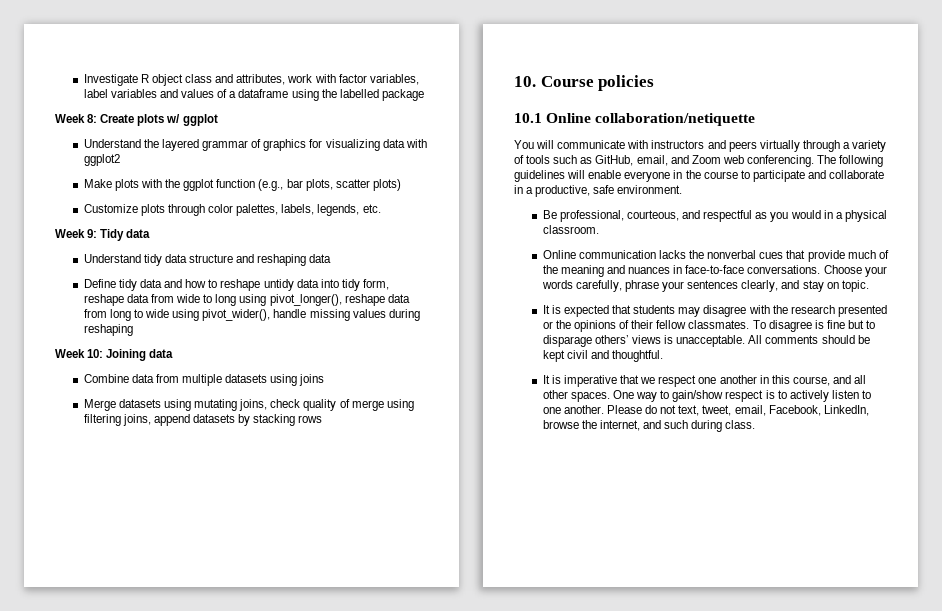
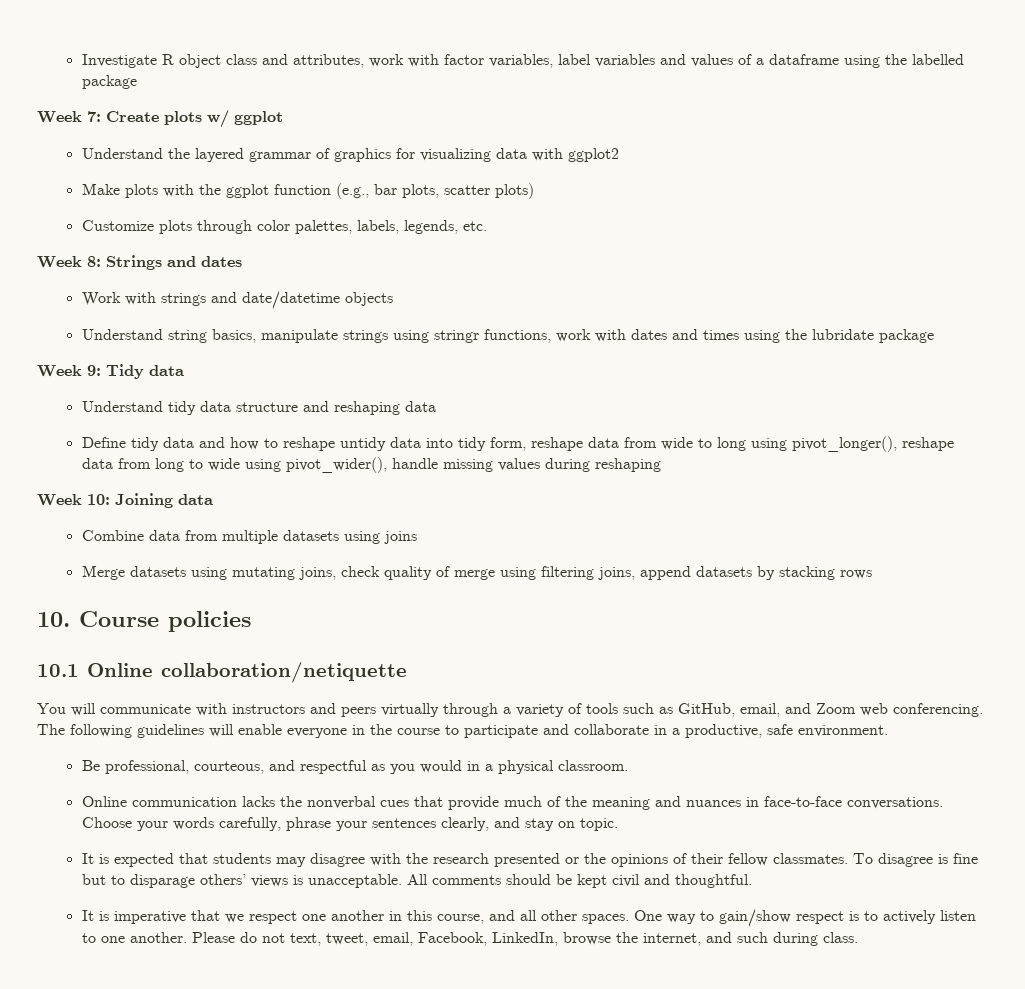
[87,114,98,123] 8: -> [87,111,101,122] 7:
(381, 208) none -> [37,255,242,270] [81,291,393,309] [81,329,934,343] // Week 8: Strings and dates // Work with strings and date/datetime objects // Understand string basics, manipulate strings using stringr functions, work with dates and times using the lubridate package

